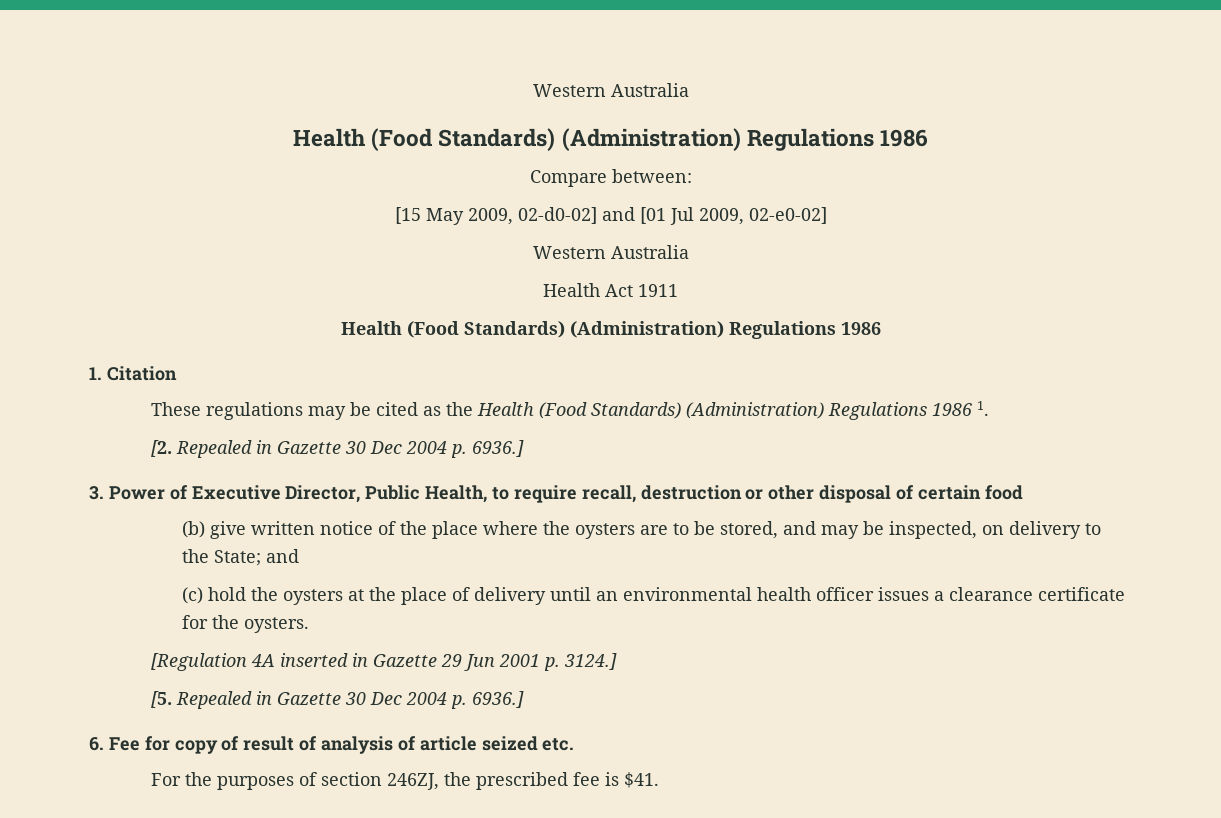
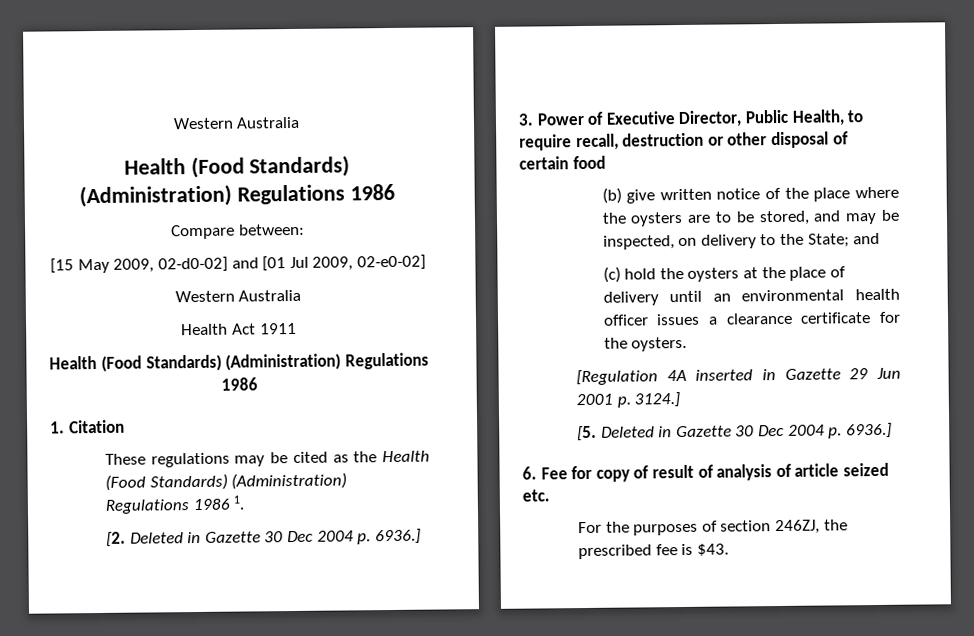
[176,440,253,458] Repealed -> [129,532,184,544] Deleted
[176,691,253,709] Repealed -> [600,426,655,438] Deleted
[624,772,660,788] $41. -> [696,543,729,556] $43.

